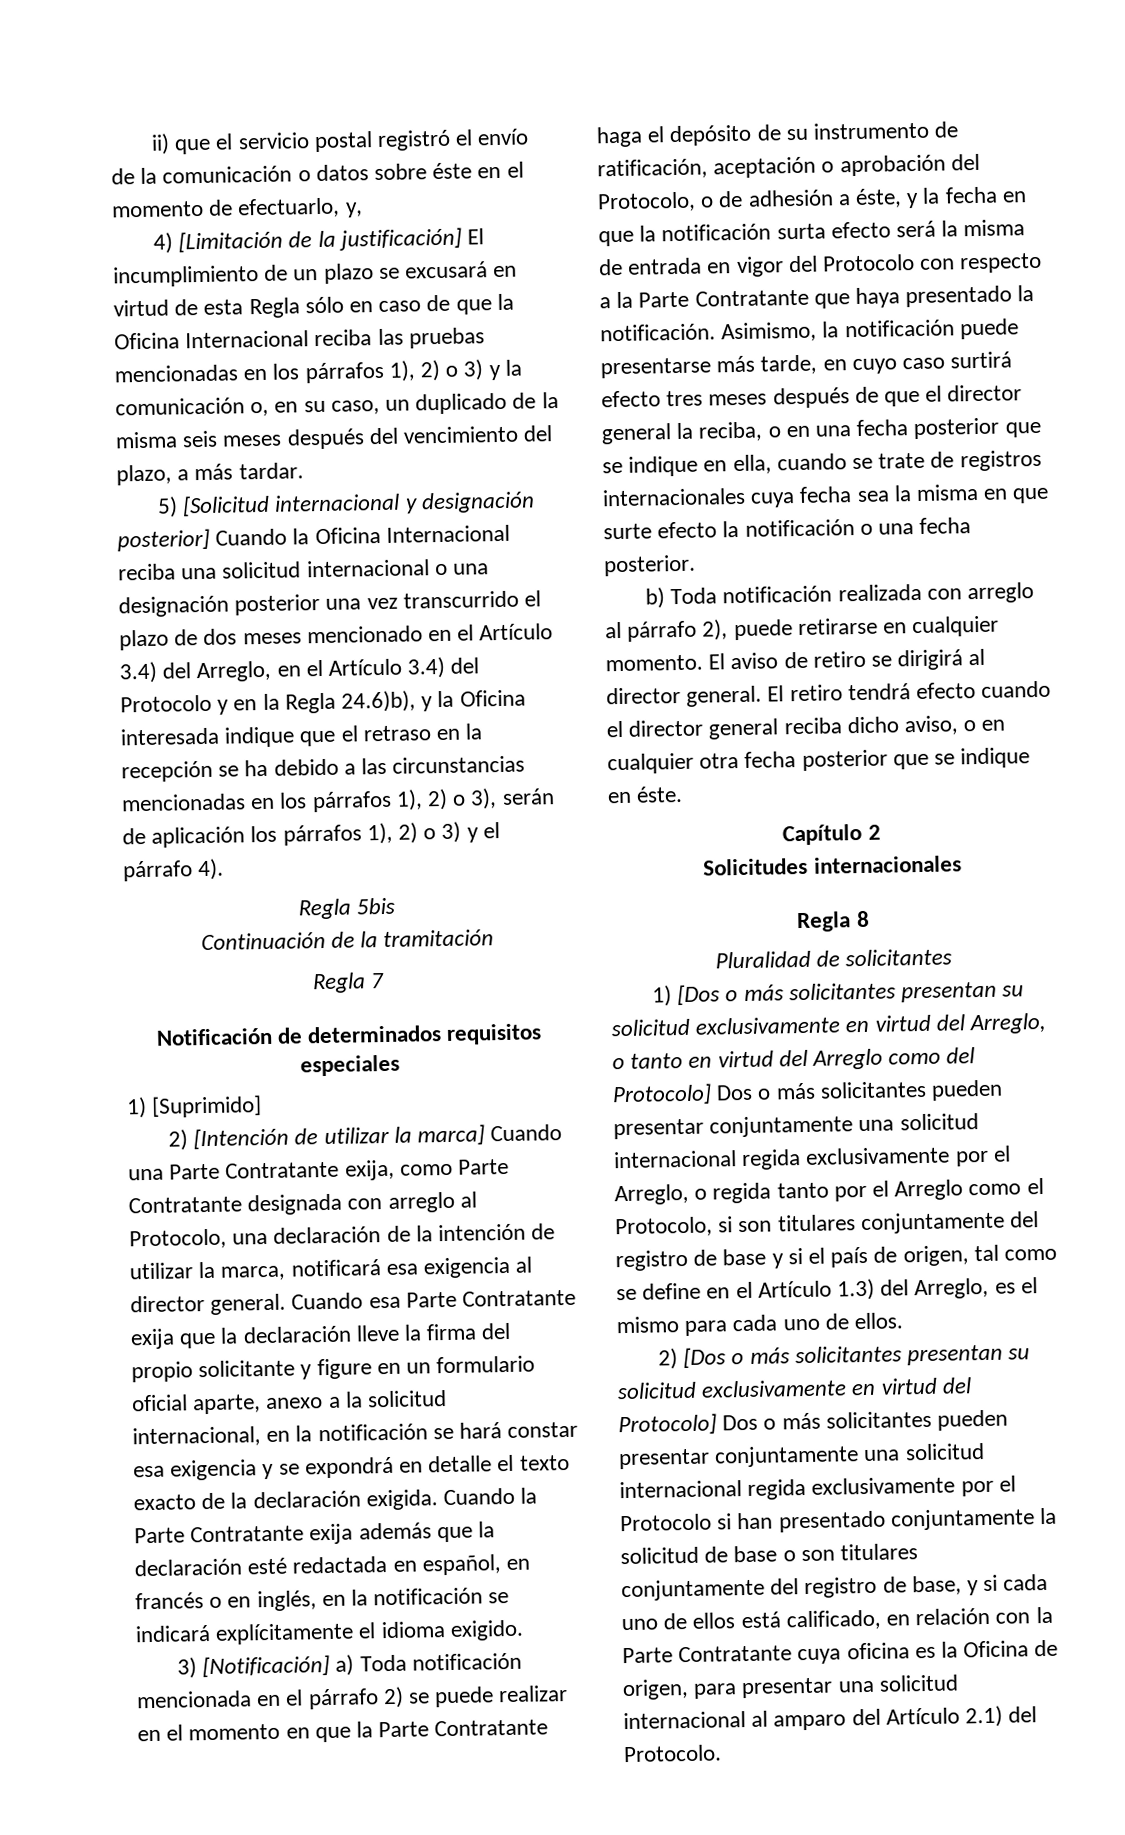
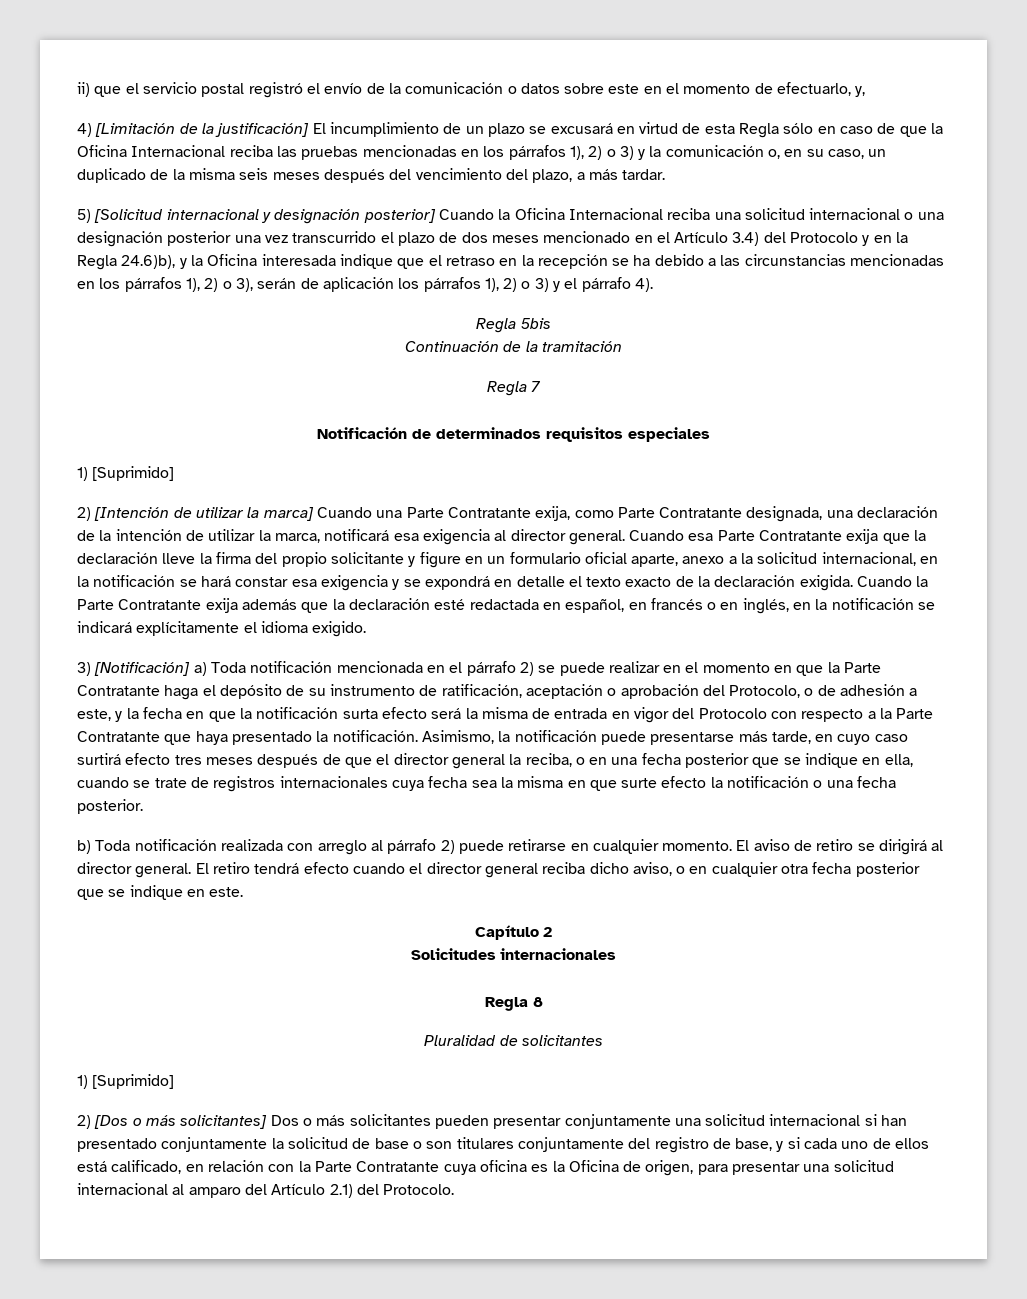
[432,162,473,180] éste -> [608,84,640,94] este
[196,656,480,683] Arreglo, en el Artículo 3.4) del -> (786, 237) none
[247,1191,477,1216] [129,1228,227,1250] designada con arreglo al Protocolo, -> [746,506,823,522] designada,
[855,188,903,208] éste, -> [77,709,111,721] este,
[702,619,729,641] 2), -> [440,840,455,854] 2)
[636,785,684,803] éste. -> [209,887,244,897] este.
[677,981,1025,1006] [611,1012,1048,1037] [612,1047,976,1070] [612,1083,712,1106] [Dos o más solicitantes presentan su solicitud exclusivamente en virtud del Arreglo, o tanto en virtud del Arreglo como del Protocolo] -> [92,1074,175,1089] [77,1115,268,1129] [Suprimido] // 2) [Dos o más solicitantes]
[741,1145,1011,1171] [614,1177,1044,1206] [615,1211,1040,1238] [615,1244,1058,1272] [616,1277,1038,1301] [616,1312,904,1337] [657,1344,1031,1370] [617,1377,972,1400] [618,1409,1009,1436] [618,1443,985,1470] [619,1475,1016,1500] [620,1513,712,1532] regida exclusivamente por el Arreglo, o regida tanto por el Arreglo como el Protocolo, si son titulares conjuntamente del registro de base y si el país de origen, tal como se define en el Artículo 1.3) del Arreglo, es el mismo para cada uno de ellos. // 2) [Dos o más solicitantes presentan su solicitud exclusivamente en virtud del Protocolo] Dos o más solicitantes pueden presentar conjuntamente una solicitud internacional regida exclusivamente por el Protocolo -> (861, 1120) none

